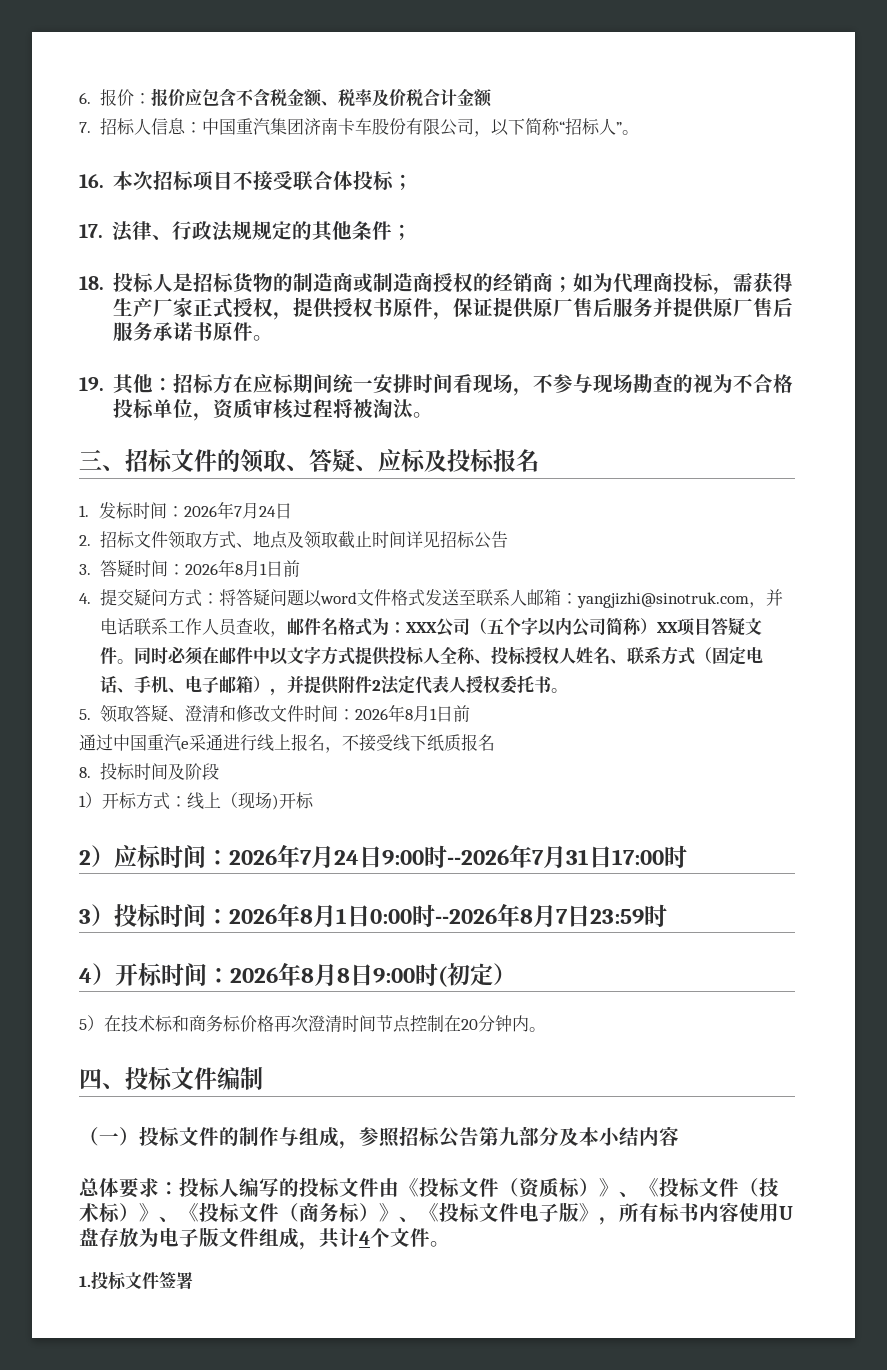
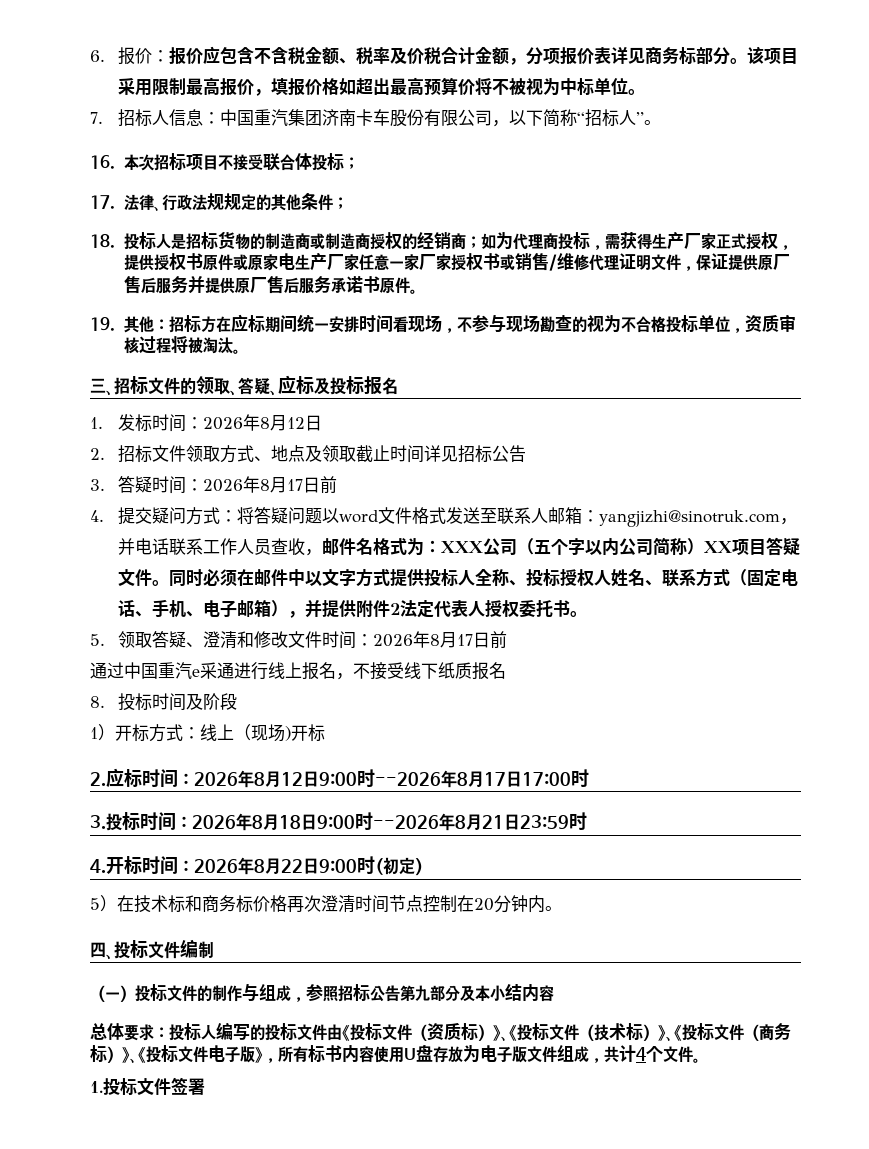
(492, 98) none -> [508,46,798,65] [117,77,645,96] ，分项报价表详见商务标部分。该项目采用限制最高报价，填报价格如超出最高预算价将不被视为中标单位。
(433, 307) none -> [232,253,681,271] 或原家电生产厂家任意一家厂家授权书或销售/维修代理证明文件
[233,502,276,519] 7月24 -> [259,415,305,431] 8月12
[259,563,267,575] 1 -> [286,479,303,491] 17
[429,708,437,720] 1 -> [456,634,473,646] 17
[79,845,114,867] 2） -> [90,772,106,786] 2.
[300,844,589,869] 7月24日9:00时--2026年7月31 -> [254,769,506,788] 8月12日9:00时--2026年8月17
[79,904,114,926] 3） -> [90,815,106,829] 3.
[336,903,568,928] 1日0:00时--2026年8月7 -> [279,812,504,831] 18日9:00时--2026年8月21
[79,963,115,985] 4） -> [90,859,106,873] 4.
[337,968,350,983] 8 -> [281,859,303,873] 22

